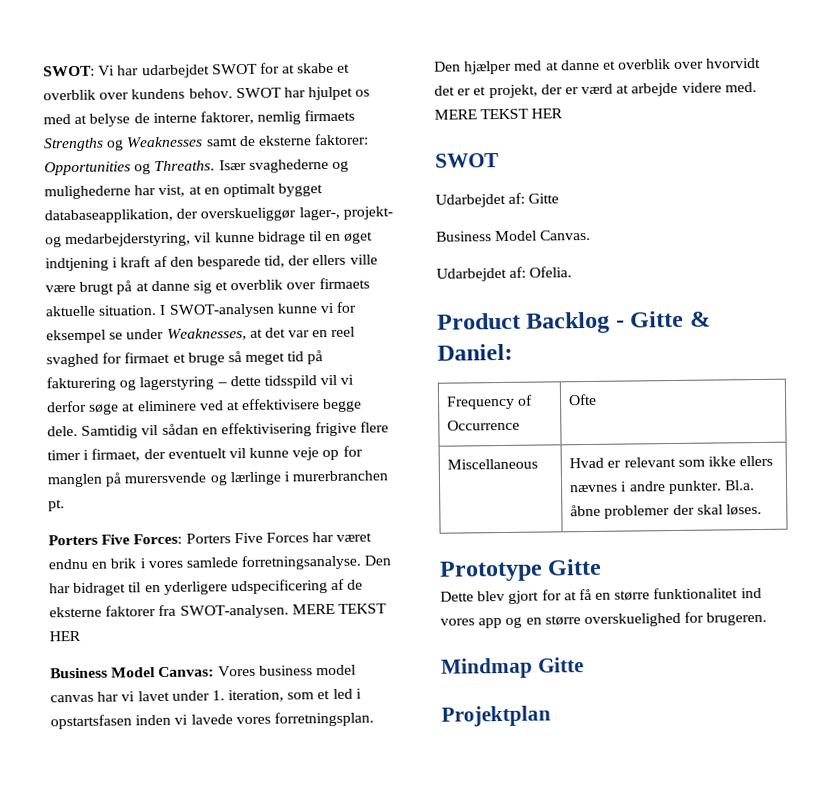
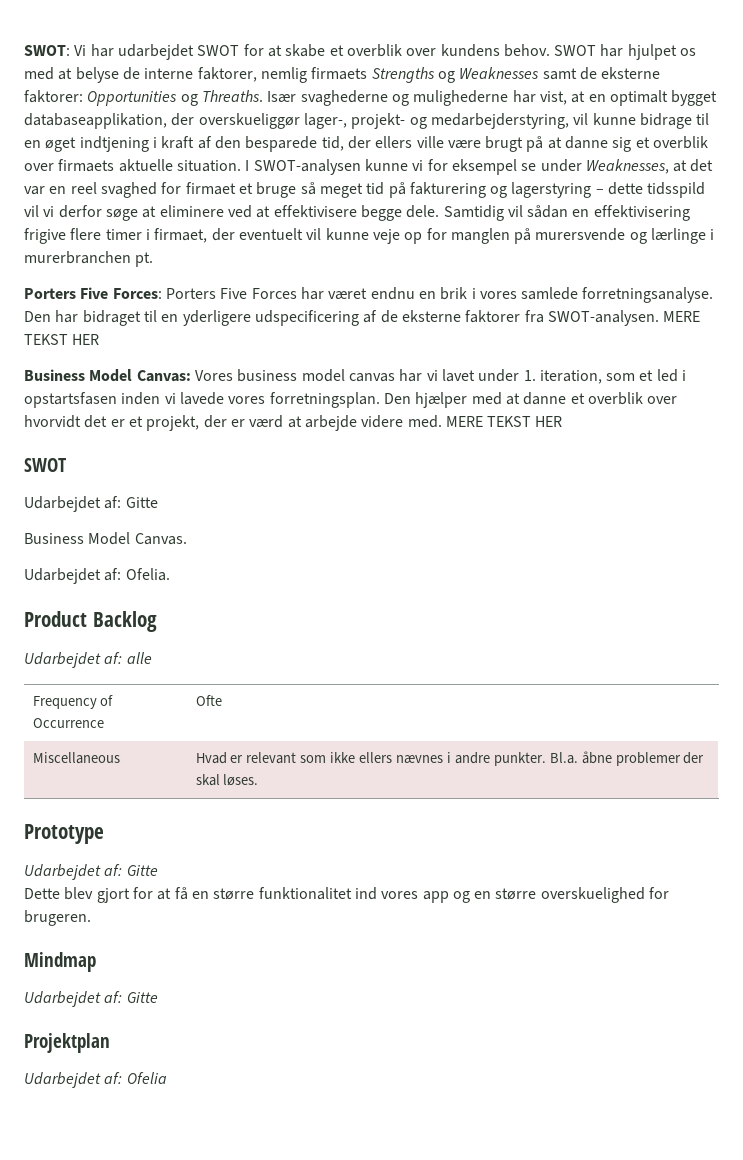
[615,310,711,328] [437,343,513,361] - Gitte & Daniel: -> [24,652,152,668] // Udarbejdet af: alle
(543, 571) none -> [24,864,123,880] // Udarbejdet af:
(533, 668) none -> [24,991,123,1007] // Udarbejdet af:
(551, 716) none -> [24,1072,167,1088] // Udarbejdet af: Ofelia

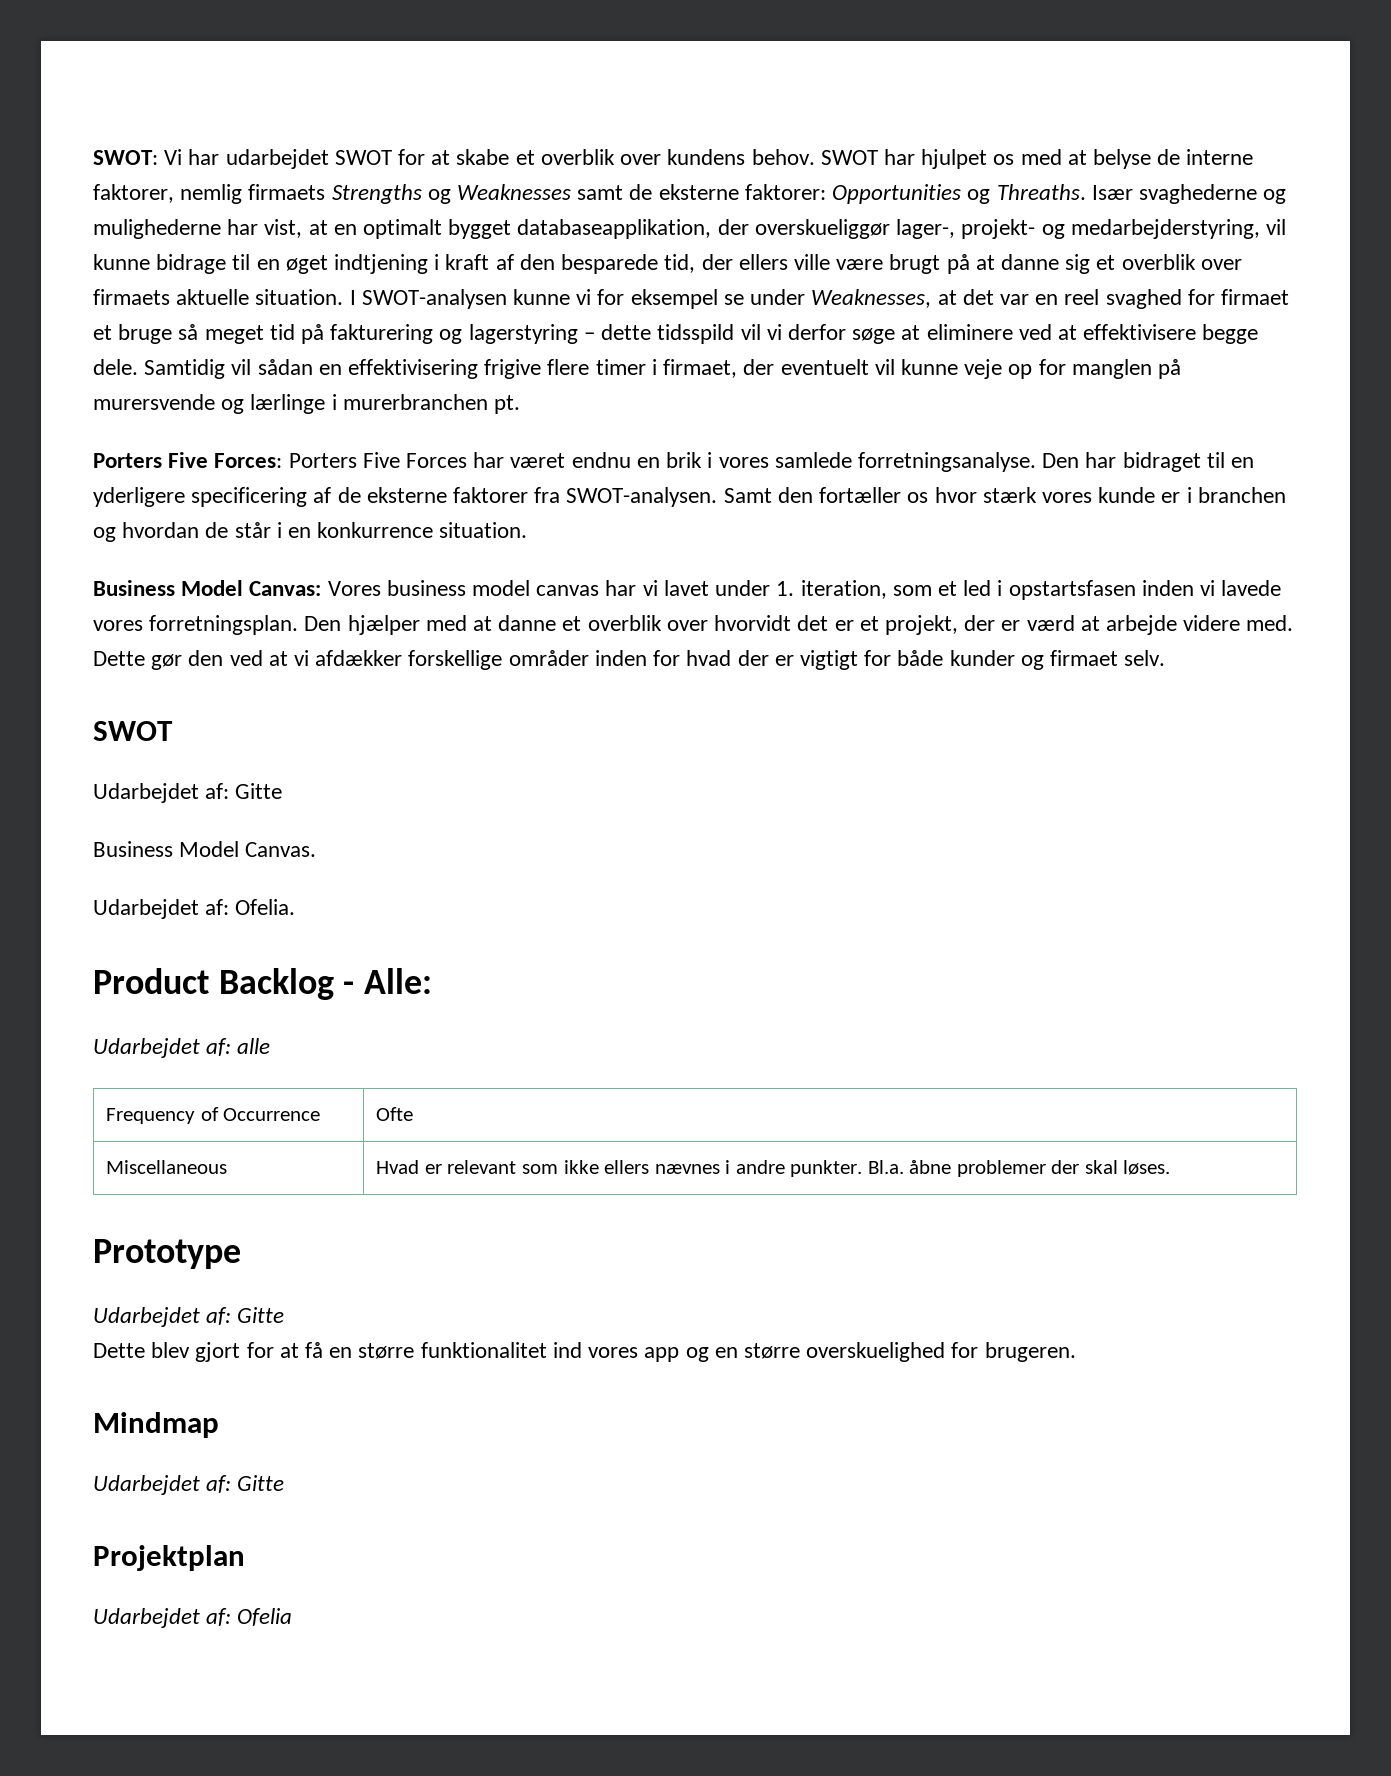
[254,310,359,326] udspecificering -> [191,487,308,507] specificering
[663,311,701,322] [24,334,100,345] MERE TEKST HER -> [723,487,1286,503] [93,522,528,542] Samt den fortæller os hvor stærk vores kunde er i branchen og hvordan de står i en konkurrence situation.
[445,416,563,427] MERE TEKST HER -> [93,650,1166,670] Dette gør den ved at vi afdækker forskellige områder inden for hvad der er vigtigt for både kunder og firmaet selv.
(157, 621) none -> [343,968,433,994] - Alle:

